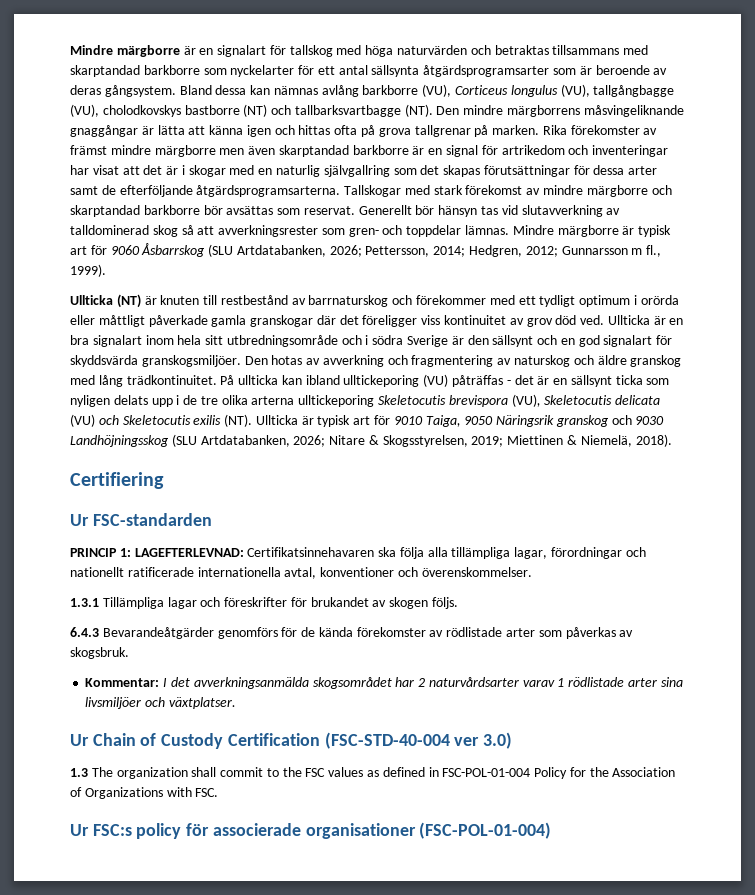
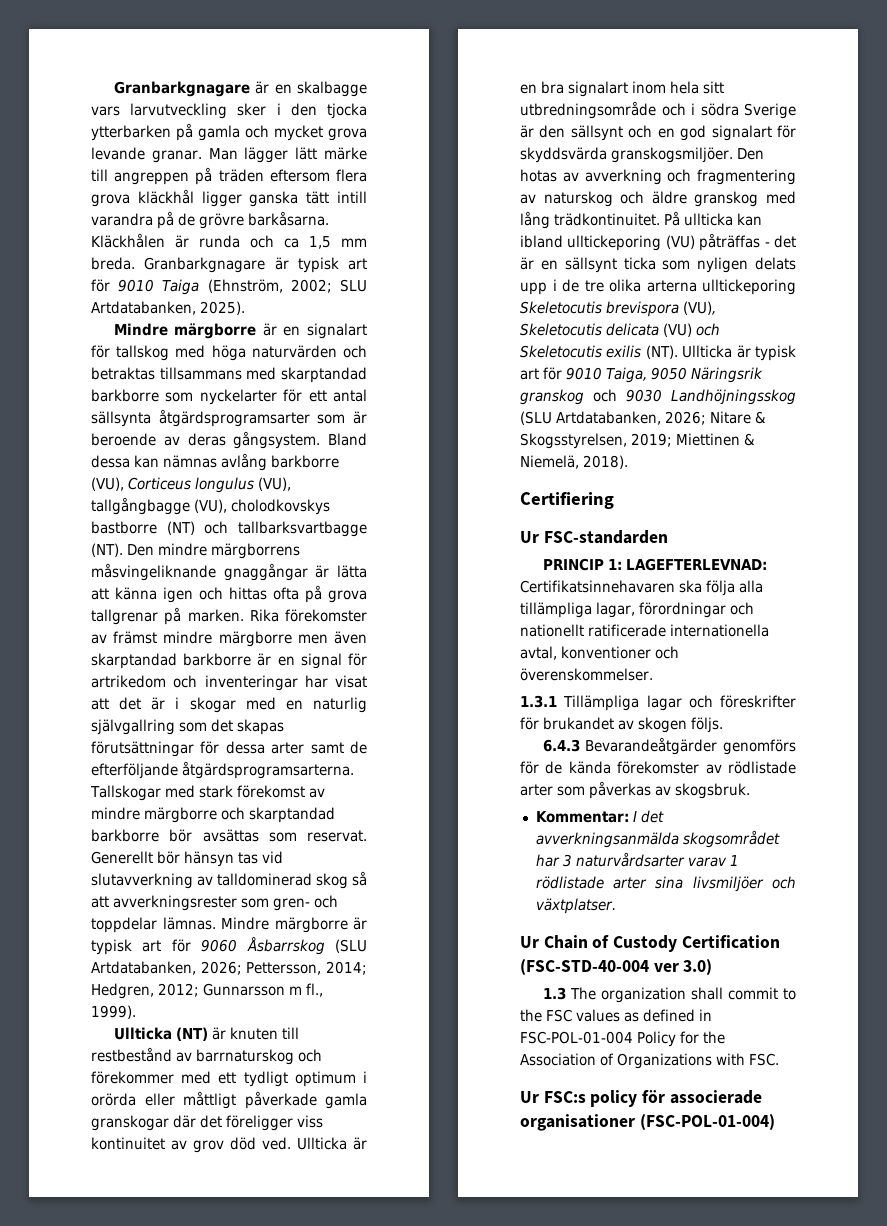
(70, 50) none -> [113,81,367,97] [91,103,367,119] [91,123,367,141] [91,147,367,163] [91,167,367,185] [91,189,367,207] [91,211,329,229] [91,233,367,249] [91,257,367,273] [91,279,367,295] [91,301,245,315] Granbarkgnagare är en skalbagge vars larvutveckling sker i den tjocka ytterbarken på gamla och mycket grova levande granar. Man lägger lätt märke till angreppen på träden eftersom flera grova kläckhål ligger ganska tätt intill varandra på de grövre barkåsarna. Kläckhålen är runda och ca 1,5 mm breda. Granbarkgnagare är typisk art för 9010 Taiga (Ehnström, 2002; SLU Artdatabanken, 2025). //
[418,678,426,687] 2 -> [562,854,572,867] 3

